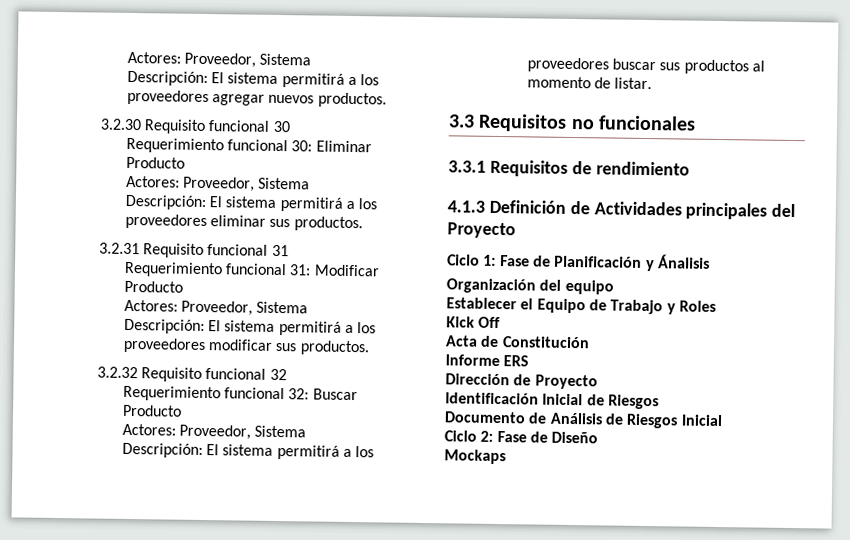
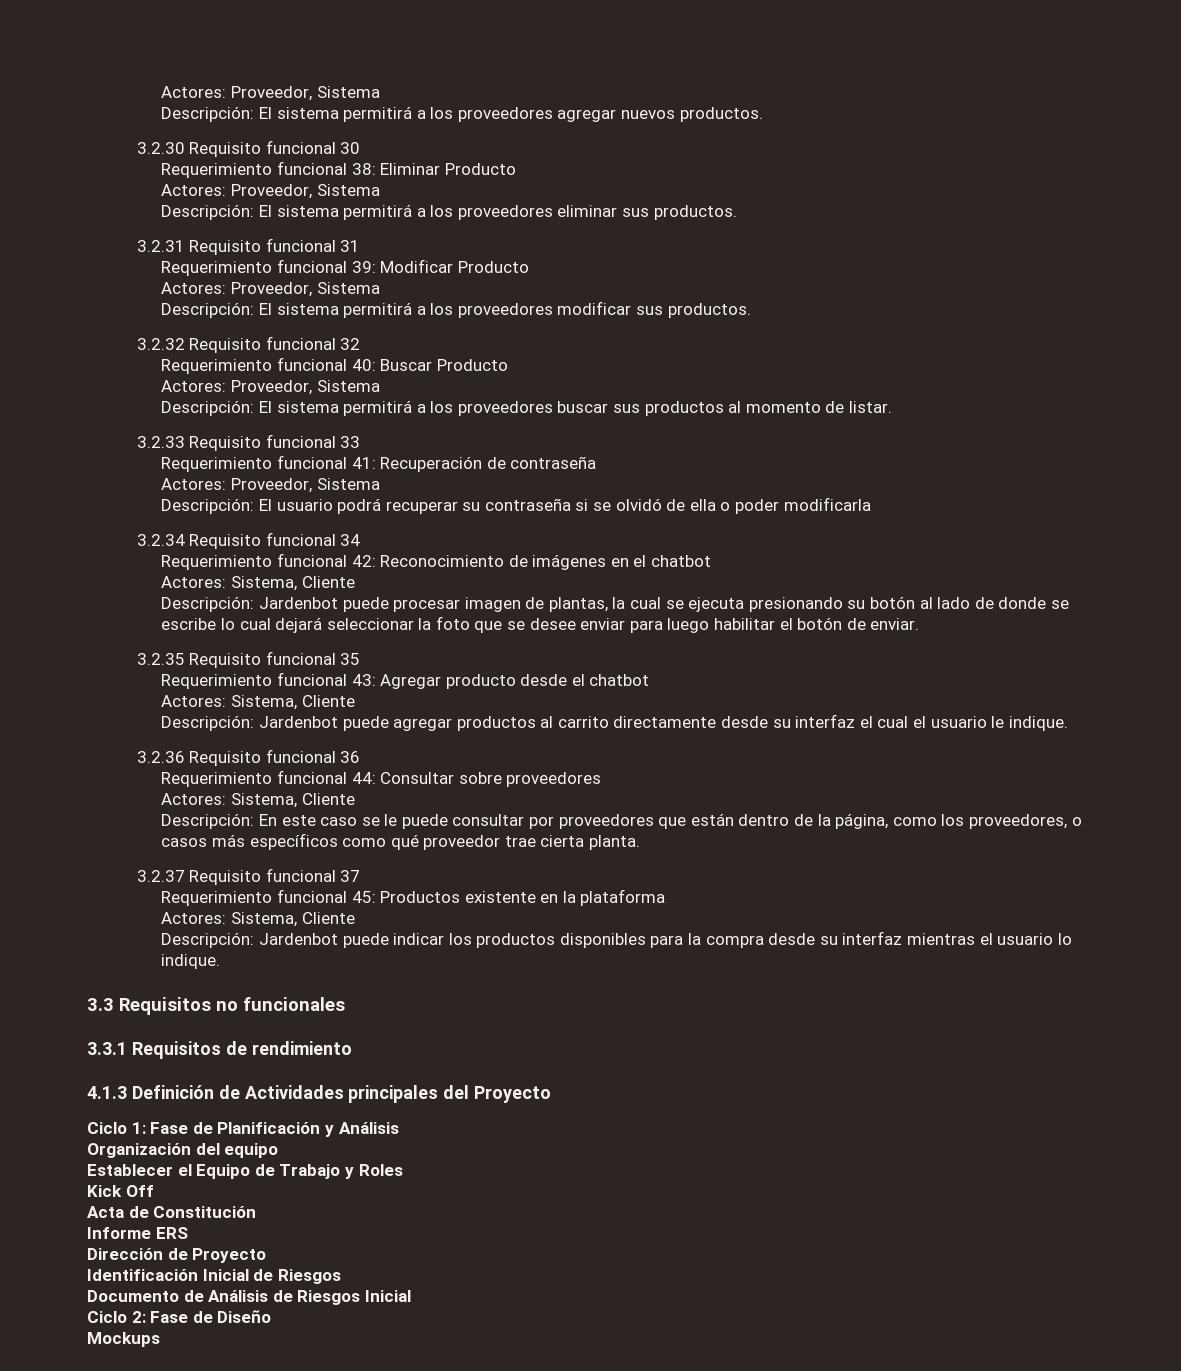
[291,140,313,152] 30: -> [351,163,376,175] 38:
[289,264,312,276] 31: -> [351,261,376,273] 39:
[288,388,310,400] 32: -> [351,359,376,371] 40:
(653, 83) none -> [136,434,361,451] [161,455,597,472] [161,478,380,493] [161,497,871,514] [136,532,361,549] [161,553,712,570] [161,576,355,591] [161,596,1069,612] [161,616,920,633] [136,651,361,668] [161,672,650,689] [161,695,355,710] [161,714,1068,731] [136,749,361,766] [161,770,602,787] [161,793,355,808] [161,813,1082,829] [161,833,641,850] [136,868,361,885] [161,889,666,906] [161,912,355,927] [161,931,1072,948] [161,954,221,969] // 3.2.33 Requisito funcional 33 // Requerimiento funcional 41: Recuperación de contraseña // Actores: Proveedor, Sistema // Descripción: El usuario podrá recuperar su contraseña si se olvidó de ella o poder modificarla // 3.2.34 Requisito funcional 34 // Requerimiento funcional 42: Reconocimiento de imágenes en el chatbot // Actores: Sistema, Cliente // Descripción: Jardenbot puede procesar imagen de plantas, la cual se ejecuta presionando su botón al lado de donde se escribe lo cual dejará seleccionar la foto que se desee enviar para luego habilitar el botón de enviar. // 3.2.35 Requisito funcional 35 // Requerimiento funcional 43: Agregar producto desde el chatbot // Actores: Sistema, Cliente // Descripción: Jardenbot puede agregar productos al carrito directamente desde su interfaz el cual el usuario le indique. // 3.2.36 Requisito funcional 36 // Requerimiento funcional 44: Consultar sobre proveedores // Actores: Sistema, Cliente // Descripción: En este caso se le puede consultar por proveedores que están dentro de la página, como los proveedores, o casos más específicos como qué proveedor trae cierta planta. // 3.2.37 Requisito funcional 37 // Requerimiento funcional 45: Productos existente en la plataforma // Actores: Sistema, Cliente // Descripción: Jardenbot puede indicar los productos disponibles para la compra desde su interfaz mientras el usuario lo indique.
[657,254,710,269] Ánalisis -> [338,1122,399,1134] Análisis
[444,449,506,465] Mockaps -> [87,1332,160,1347] Mockups

